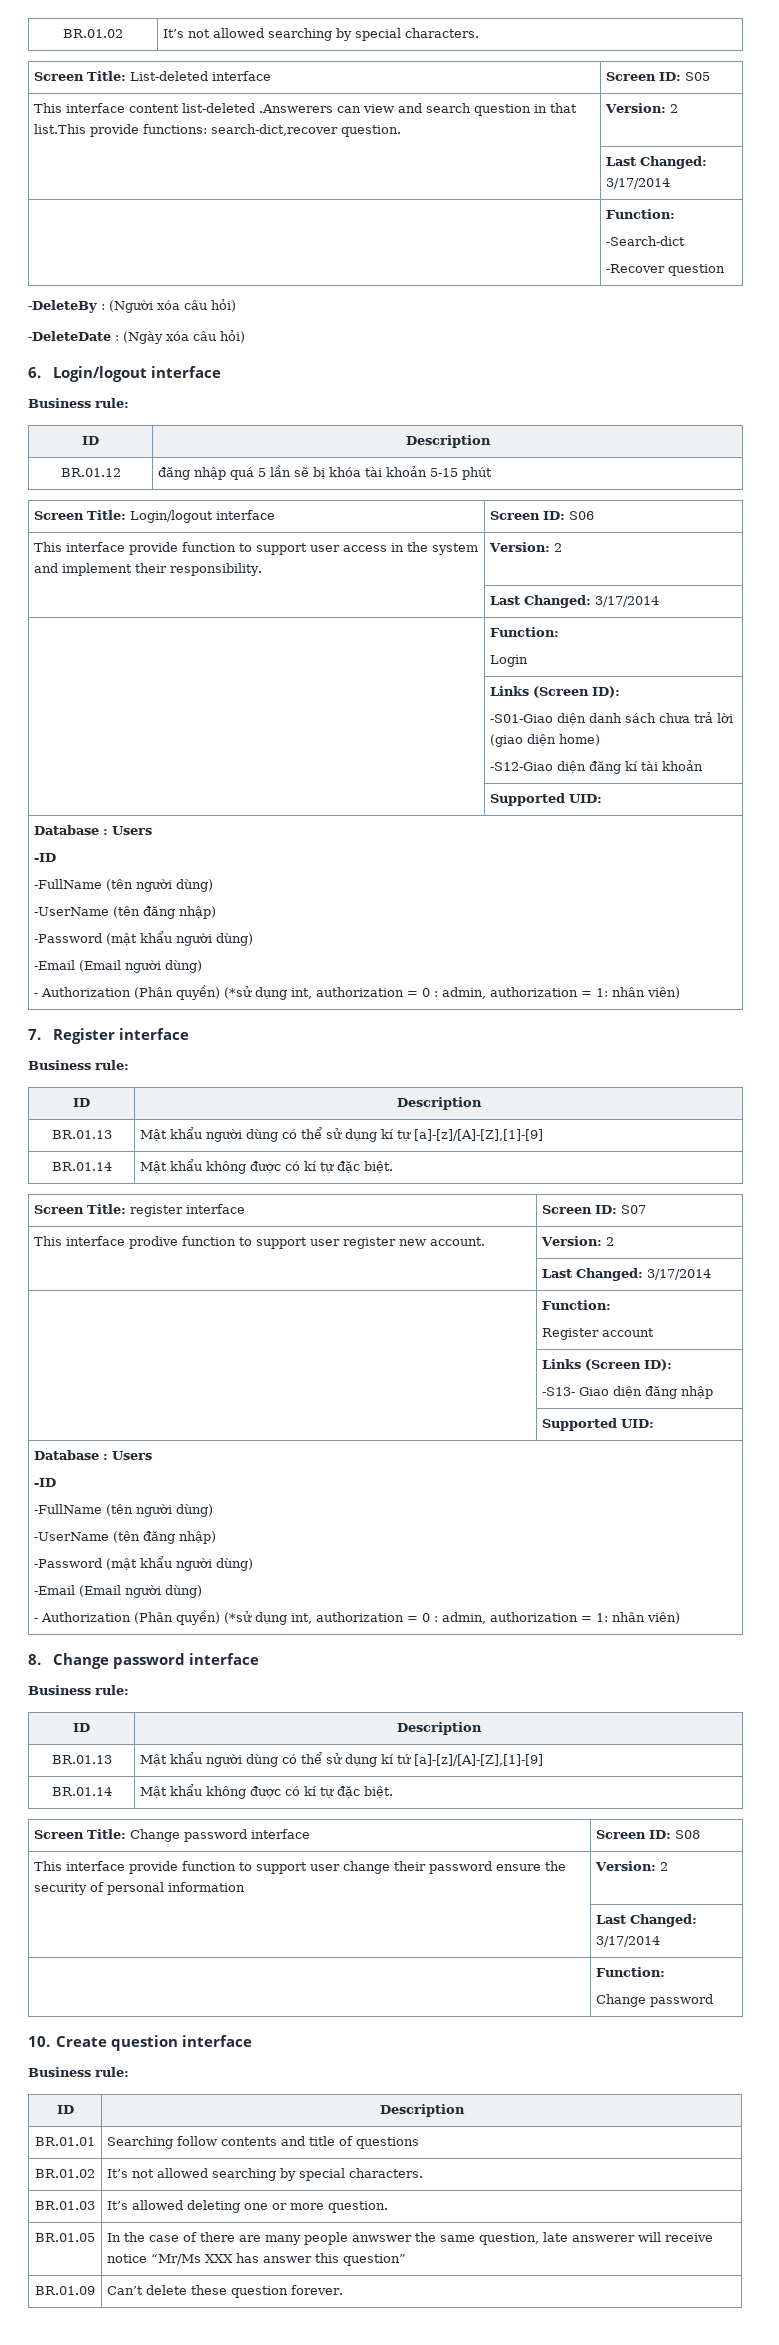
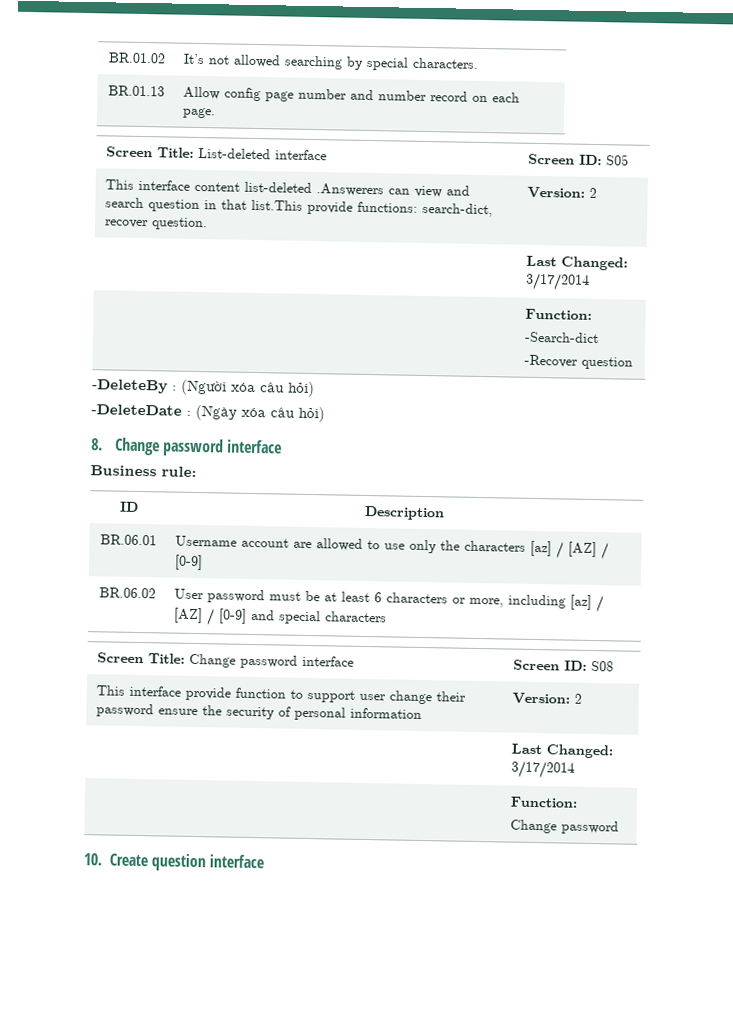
[63,29,123,38] [163,28,480,41] BR.01.02 | It’s not allowed searching by special characters. -> [107,52,166,64] [182,53,479,71] [107,85,165,97] [182,86,520,103] [181,107,216,119] BR.01.02 | It’s not allowed searching by special characters. // BR.01.13 | Allow config page number and number record on each page.
[211,124,339,136] search-dict,recover -> [421,202,493,218] [103,219,149,229] search-dict, recover
[28,366,221,382] [28,398,129,408] [82,436,99,445] [405,435,491,448] [60,468,121,477] [158,465,493,480] [34,510,276,523] [490,511,595,520] [34,542,479,555] [34,563,263,576] [489,542,563,552] [490,595,660,608] [490,627,560,637] [490,655,529,667] [490,686,621,698] [490,711,734,725] [490,734,601,747] [490,759,704,774] [490,793,603,806] [34,825,153,835] [34,853,57,862] [34,879,214,892] [34,906,217,919] [34,930,254,946] [34,960,203,973] [34,985,681,1000] [28,1028,189,1044] [28,1060,129,1070] [73,1098,90,1107] [396,1097,482,1110] [51,1130,112,1139] [140,1126,544,1142] [51,1162,112,1171] [140,1158,394,1174] [34,1204,246,1217] [542,1205,647,1214] [34,1236,486,1249] [541,1236,615,1246] [542,1268,712,1281] [542,1300,612,1310] [542,1328,655,1340] [542,1359,673,1371] [542,1386,714,1399] [542,1418,655,1431] [34,1450,153,1460] [34,1478,57,1487] [34,1504,214,1517] [34,1531,217,1544] [34,1555,254,1571] [34,1585,203,1598] [34,1610,681,1625] // 6. Login/logout interface // Business rule: // ID | Description // BR.01.12 | đăng nhập quá 5 lần sẽ bị khóa tài khoản 5-15 phút // Screen Title: Login/logout interface | Screen ID: S06 // This interface provide function to support user access in the system and implement their responsibility. | Version: 2 // | Last Changed: 3/17/2014 // | Function: // Login // | Links (Screen ID): // -S01-Giao diện danh sách chưa trả lời (giao diện home) // -S12-Giao diện đăng kí tài khoản // | Supported UID: // Database : Users // -ID // -FullName (tên người dùng) // -UserName (tên đăng nhập) // -Password (mật khẩu người dùng) // -Email (Email người dùng) // - Authorization (Phân quyền) (*sử dụng int, authorization = 0 : admin, authorization = 1: nhân viên) // 7. Register interface // Business rule: // ID | Description // BR.01.13 | Mật khẩu người dùng có thể sử dụng kí tự [a]-[z]/[A]-[Z],[1]-[9] // BR.01.14 | Mật khẩu không được có kí tự đặc biệt. // Screen Title: register interface | Screen ID: S07 // This interface prodive function to support user register new account. | Version: 2 // | Last Changed: 3/17/2014 // | Function: // Register account // | Links (Screen ID): // -S13- Giao diện đăng nhập // | Supported UID: // Database : Users // -ID // -FullName (tên người dùng) // -UserName (tên đăng nhập) // -Password (mật khẩu người dùng) // -Email (Email người dùng) // - Authorization (Phân quyền) (*sử dụng int, authorization = 0 : admin, authorization = 1: nhân viên) -> (325, 414) none
[51,1755,112,1764] [140,1751,544,1767] [51,1787,112,1796] [140,1783,394,1799] BR.01.13 | Mật khẩu người dùng có thể sử dụng kí tứ [a]-[z]/[A]-[Z],[1]-[9] // BR.01.14 | Mật khẩu không được có kí tự đặc biệt. -> [99,534,157,546] [174,535,609,560] [173,554,203,571] [98,587,156,599] [173,588,604,613] [173,607,387,626] BR.06.01 | Username account are allowed to use only the characters [az] / [AZ] / [0-9] // BR.06.02 | User password must be at least 6 characters or more, including [az] / [AZ] / [0-9] and special characters
[28,2067,129,2077] [56,2105,74,2114] [379,2104,465,2117] [35,2137,95,2146] [107,2136,420,2149] [35,2169,95,2178] [107,2168,424,2181] [35,2201,95,2210] [107,2200,389,2213] [35,2233,95,2242] [107,2232,714,2245] [107,2253,407,2266] [35,2286,95,2295] [107,2285,344,2298] // Business rule: // ID | Description // BR.01.01 | Searching follow contents and title of questions // BR.01.02 | It’s not allowed searching by special characters. // BR.01.03 | It’s allowed deleting one or more question. // BR.01.05 | In the case of there are many people anwswer the same question, late answerer will receive notice “Mr/Ms XXX has answer this question” // BR.01.09 | Can’t delete these question forever. -> (264, 861) none

